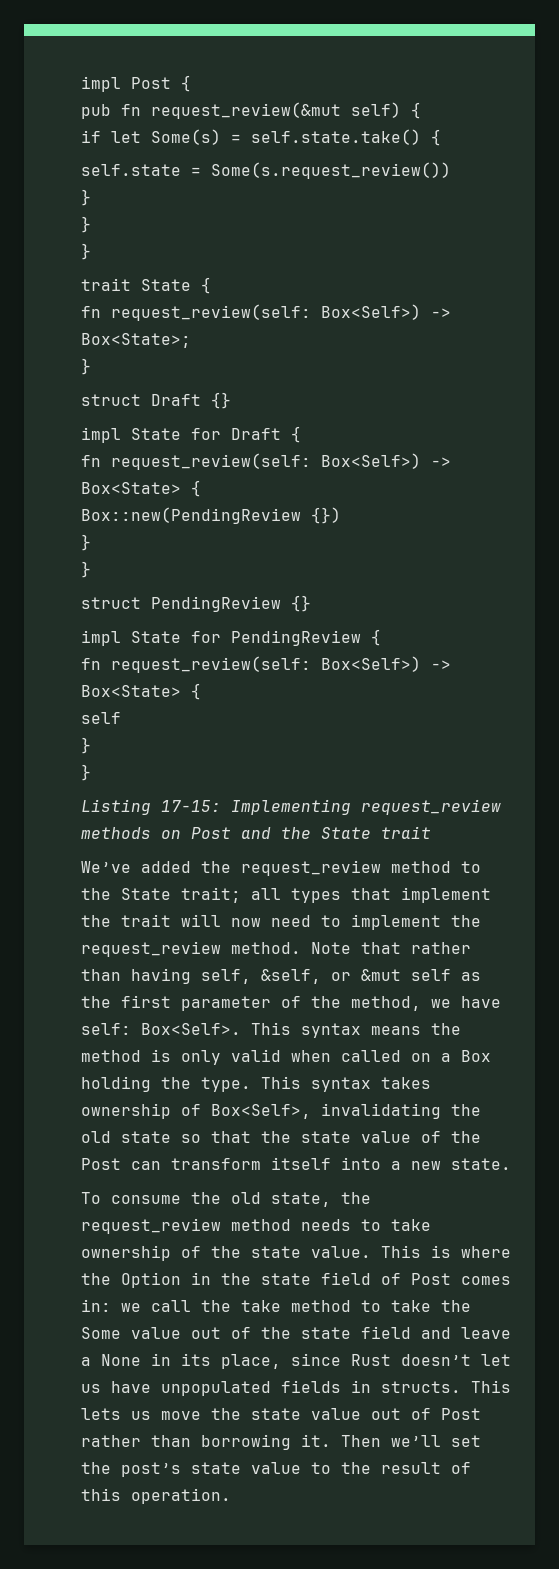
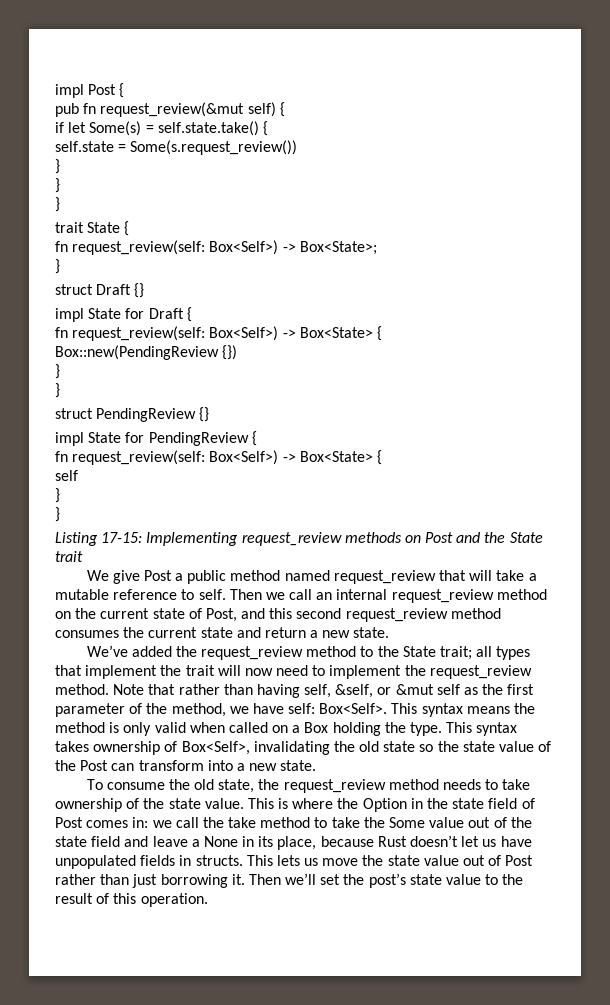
(431, 832) none -> [86,570,537,584] [55,589,547,603] [55,608,501,622] [55,627,390,638] // We give Post a public method named request_review that will take a mutable reference to self. Then we call an internal request_review method on the current state of Post, and this second request_review method consumes the current state and return a new state.
[211,1131,251,1143] that -> (434, 748) none
[271,1157,331,1170] itself -> (204, 765) none
[291,1353,341,1366] since -> [320,836,374,847] because
(191, 1441) none -> [132,874,158,888] just

